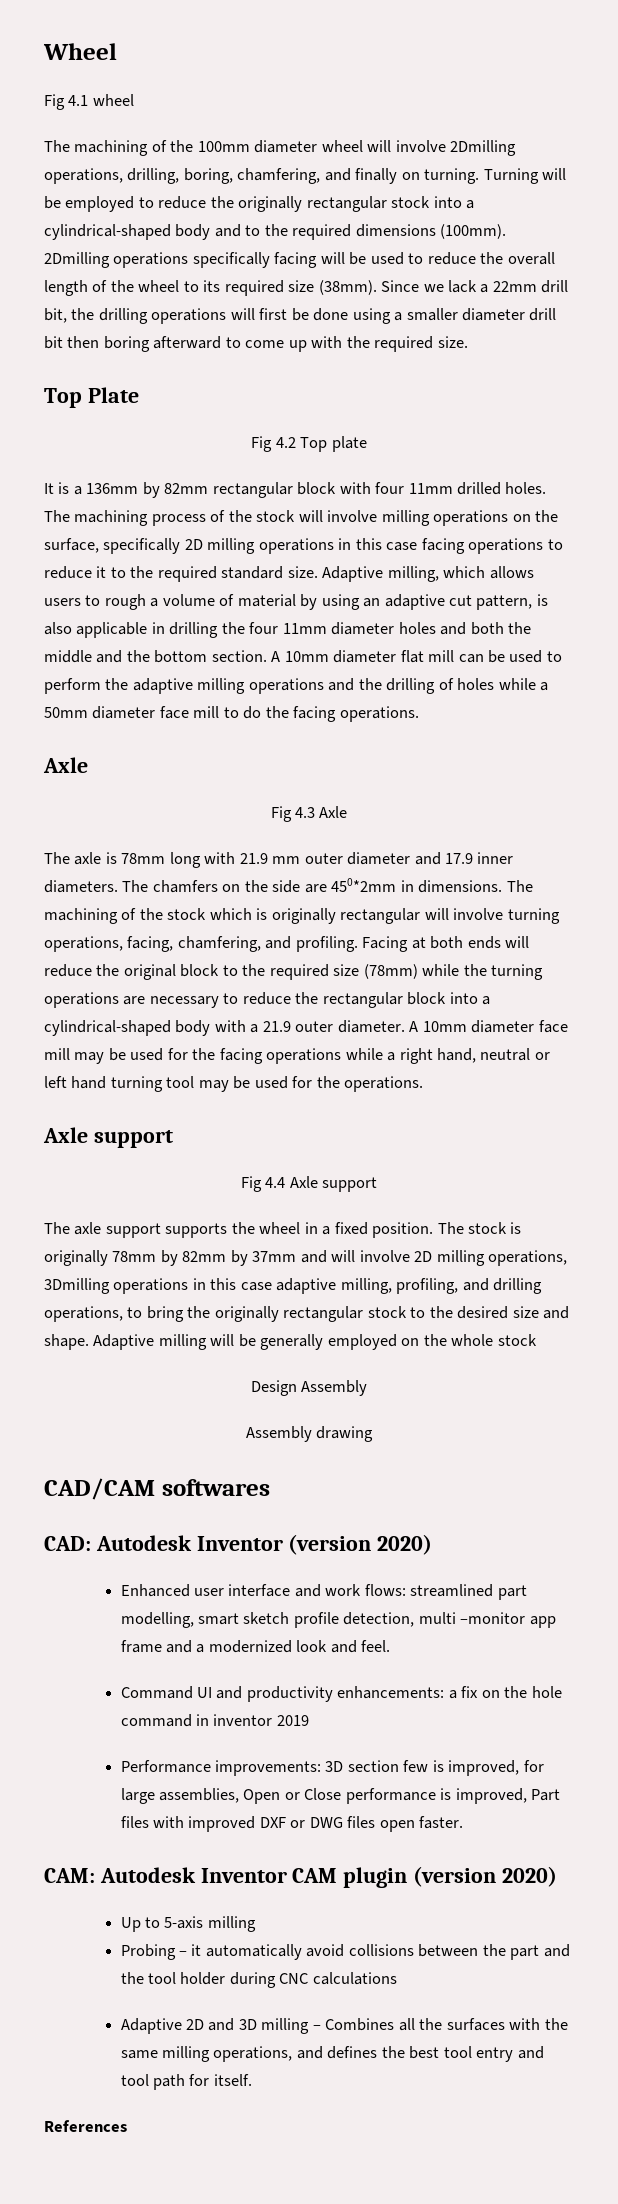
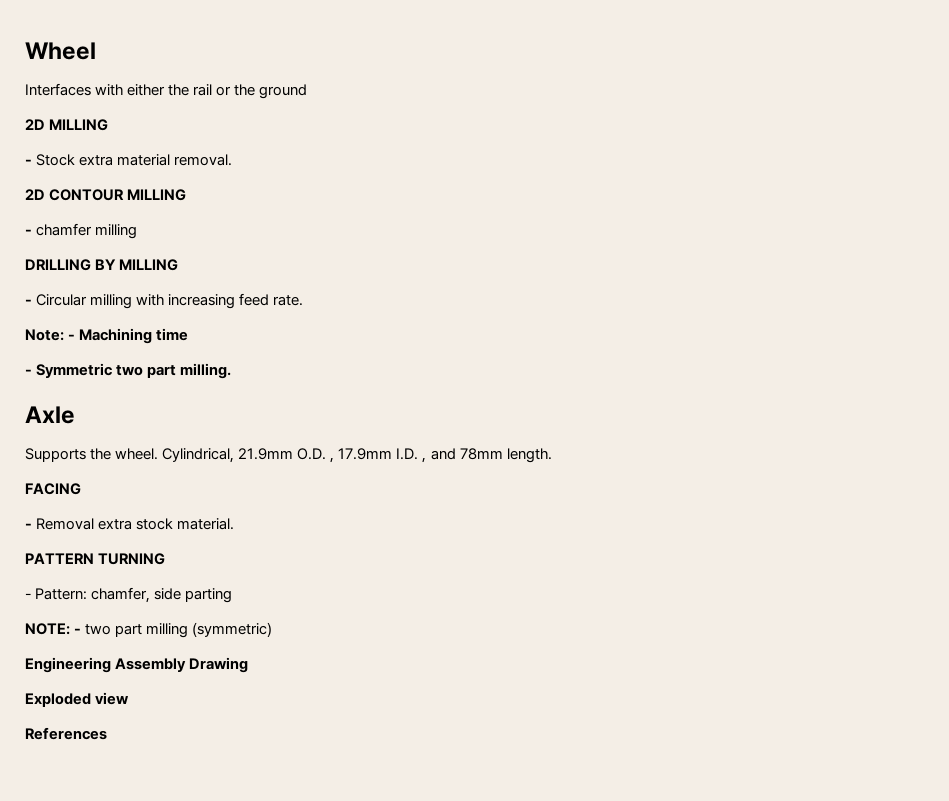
[44,94,134,110] [44,140,517,156] [44,168,567,184] [44,196,475,212] [44,224,507,240] [44,252,555,268] [44,280,569,296] [44,308,557,324] [44,336,468,352] [44,387,139,408] [251,436,367,452] [44,482,547,498] [44,510,559,526] [44,538,563,554] [44,566,534,582] [44,594,548,610] [44,622,532,638] [44,650,562,663] [44,678,549,694] [44,706,419,722] [43,757,88,773] [270,806,348,822] [44,852,514,868] [44,878,533,893] [44,908,560,924] [44,936,530,952] [44,964,544,980] [44,992,491,1008] [44,1020,568,1036] [44,1048,550,1064] [44,1076,424,1092] [43,1127,173,1148] [240,1176,378,1192] [44,1222,522,1238] [44,1250,568,1266] [44,1278,543,1294] [44,1306,570,1322] [44,1334,537,1350] [250,1380,368,1396] [245,1426,374,1442] [44,1478,270,1500] [44,1534,433,1555] [120,1584,527,1600] [120,1612,556,1628] [120,1640,391,1653] [120,1686,562,1702] [120,1714,309,1727] [120,1760,544,1776] [120,1788,561,1804] [120,1816,464,1832] [44,1866,557,1888] [120,1916,256,1932] [120,1944,570,1960] [120,1972,397,1988] [120,2018,568,2034] [120,2046,544,2062] [120,2074,252,2090] Fig 4.1 wheel // The machining of the 100mm diameter wheel will involve 2Dmilling operations, drilling, boring, chamfering, and finally on turning. Turning will be employed to reduce the originally rectangular stock into a cylindrical-shaped body and to the required dimensions (100mm). 2Dmilling operations specifically facing will be used to reduce the overall length of the wheel to its required size (38mm). Since we lack a 22mm drill bit, the drilling operations will first be done using a smaller diameter drill bit then boring afterward to come up with the required size. // Top Plate // Fig 4.2 Top plate // It is a 136mm by 82mm rectangular block with four 11mm drilled holes. The machining process of the stock will involve milling operations on the surface, specifically 2D milling operations in this case facing operations to reduce it to the required standard size. Adaptive milling, which allows users to rough a volume of material by using an adaptive cut pattern, is also applicable in drilling the four 11mm diameter holes and both the middle and the bottom section. A 10mm diameter flat mill can be used to perform the adaptive milling operations and the drilling of holes while a 50mm diameter face mill to do the facing operations. // Axle // Fig 4.3 Axle // The axle is 78mm long with 21.9 mm outer diameter and 17.9 inner diameters. The chamfers on the side are 450*2mm in dimensions. The machining of the stock which is originally rectangular will involve turning operations, facing, chamfering, and profiling. Facing at both ends will reduce the original block to the required size (78mm) while the turning operations are necessary to reduce the rectangular block into a cylindrical-shaped body with a 21.9 outer diameter. A 10mm diameter face mill may be used for the facing operations while a right hand, neutral or left hand turning tool may be used for the operations. // Axle support // Fig 4.4 Axle support // The axle support supports the wheel in a fixed position. The stock is originally 78mm by 82mm by 37mm and will involve 2D milling operations, 3Dmilling operations in this case adaptive milling, profiling, and drilling operations, to bring the originally rectangular stock to the desired size and shape. Adaptive milling will be generally employed on the whole stock // Design Assembly // Assembly drawing // CAD/CAM softwares // CAD: Autodesk Inventor (version 2020) // Enhanced user interface and work flows: streamlined part modelling, smart sketch profile detection, multi –monitor app frame and a modernized look and feel. // Command UI and productivity enhancements: a fix on the hole command in inventor 2019 // Performance improvements: 3D section few is improved, for large assemblies, Open or Close performance is improved, Part files with improved DXF or DWG files open faster. // CAM: Autodesk Inventor CAM plugin (version 2020) // Up to 5-axis milling // Probing – it automatically avoid collisions between the part and the tool holder during CNC calculations // Adaptive 2D and 3D milling – Combines all the surfaces with the same milling operations, and defines the best tool entry and tool path for itself. -> [25,83,308,99] [25,119,109,131] [25,154,233,166] [25,189,187,201] [25,223,138,239] [25,259,179,271] [25,293,304,309] [25,328,189,344] [25,363,232,379] [25,406,75,424] [25,448,552,463] [25,483,81,495] [25,518,235,530] [25,553,166,565] [25,587,233,603] [25,622,273,638] [25,657,249,673] [25,692,130,707] Interfaces with either the rail or the ground // 2D MILLING // - Stock extra material removal. // 2D CONTOUR MILLING // - chamfer milling // DRILLING BY MILLING // - Circular milling with increasing feed rate. // Note: - Machining time // - Symmetric two part milling. // Axle // Supports the wheel. Cylindrical, 21.9mm O.D. , 17.9mm I.D. , and 78mm length. // FACING // - Removal extra stock material. // PATTERN TURNING // - Pattern: chamfer, side parting // NOTE: - two part milling (symmetric) // Engineering Assembly Drawing // Exploded view

